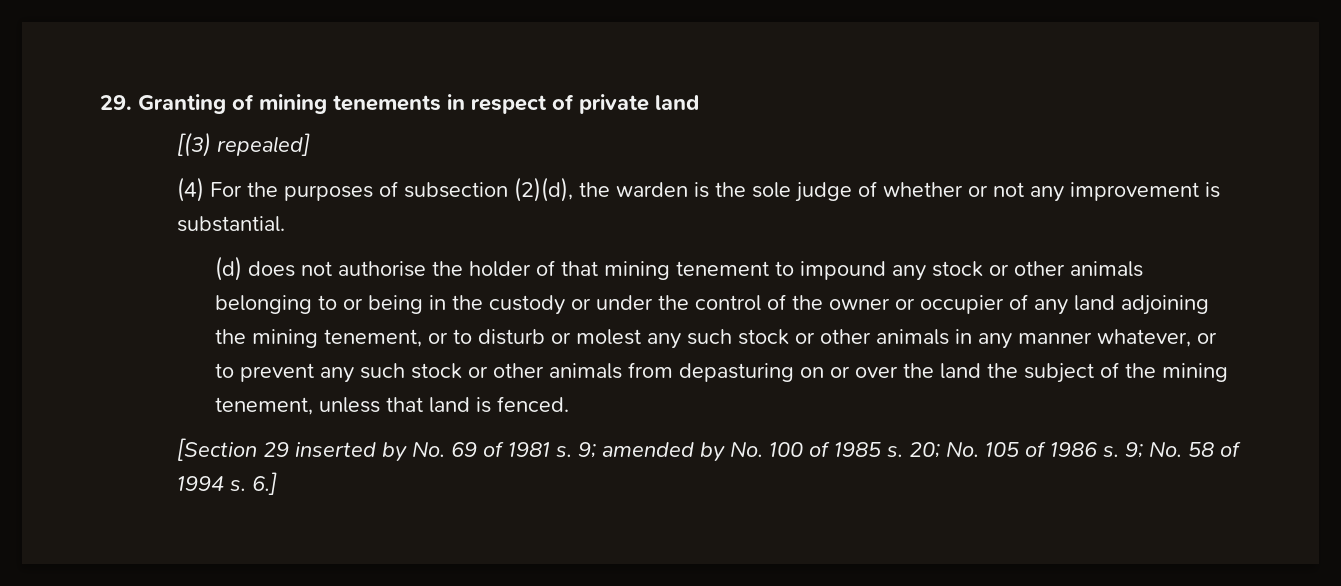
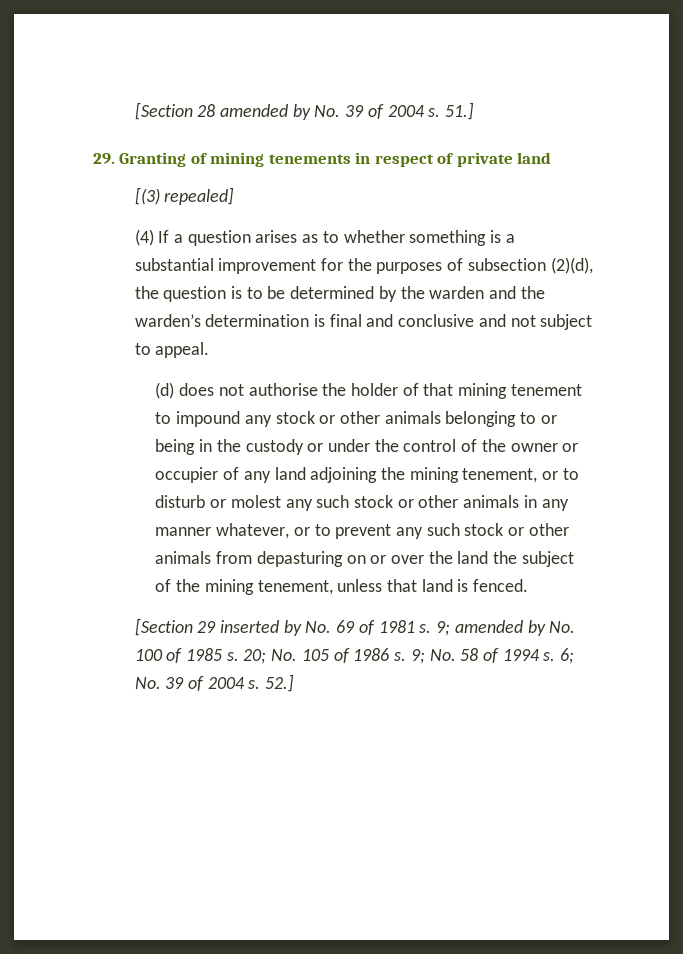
(100, 102) none -> [134,102,475,120] [Section 28 amended by No. 39 of 2004 s. 51.] //
[209,182,242,197] For -> [158,230,515,246] [134,258,343,274] If a question arises as to whether something is a substantial improvement for
[615,181,1220,202] [176,216,285,232] warden is the sole judge of whether or not any improvement is substantial. -> [163,286,545,302] [134,314,593,330] [134,342,210,358] question is to be determined by the warden and the warden’s determination is final and conclusive and not subject to appeal.
[251,472,277,495] 6.] -> [560,648,575,664] [134,674,295,692] 6; No. 39 of 2004 s. 52.]

